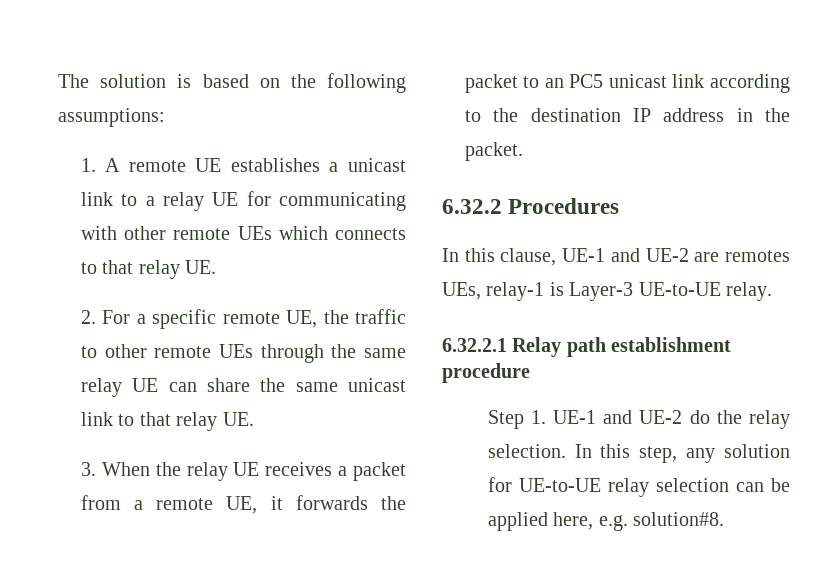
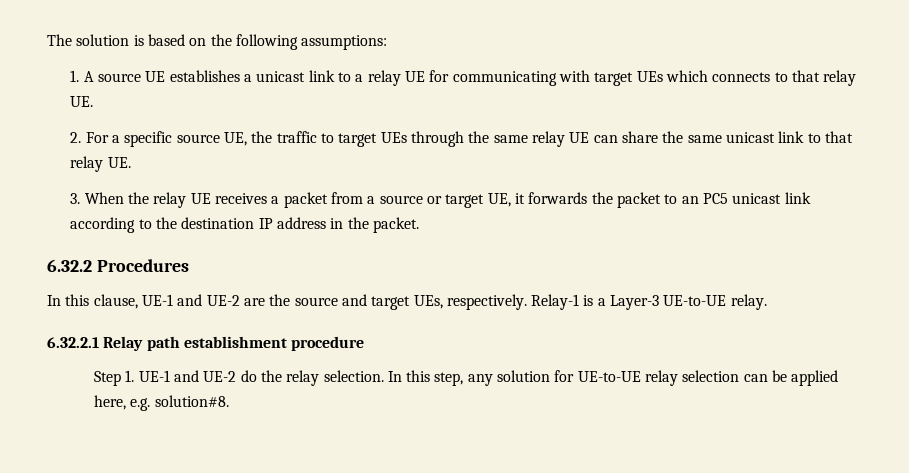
[128,160,186,172] remote -> [98,73,142,82] source
[124,226,231,240] other remote -> [594,72,634,86] target
[222,312,280,324] remote -> [176,134,220,143] source
[104,344,212,358] other remote -> [338,133,378,147] target
[156,498,214,510] remote -> [379,194,485,208] source or target
[725,250,790,262] [442,282,564,301] remotes UEs, relay-1 is -> [269,294,606,310] the source and target UEs, respectively. Relay-1 is a

